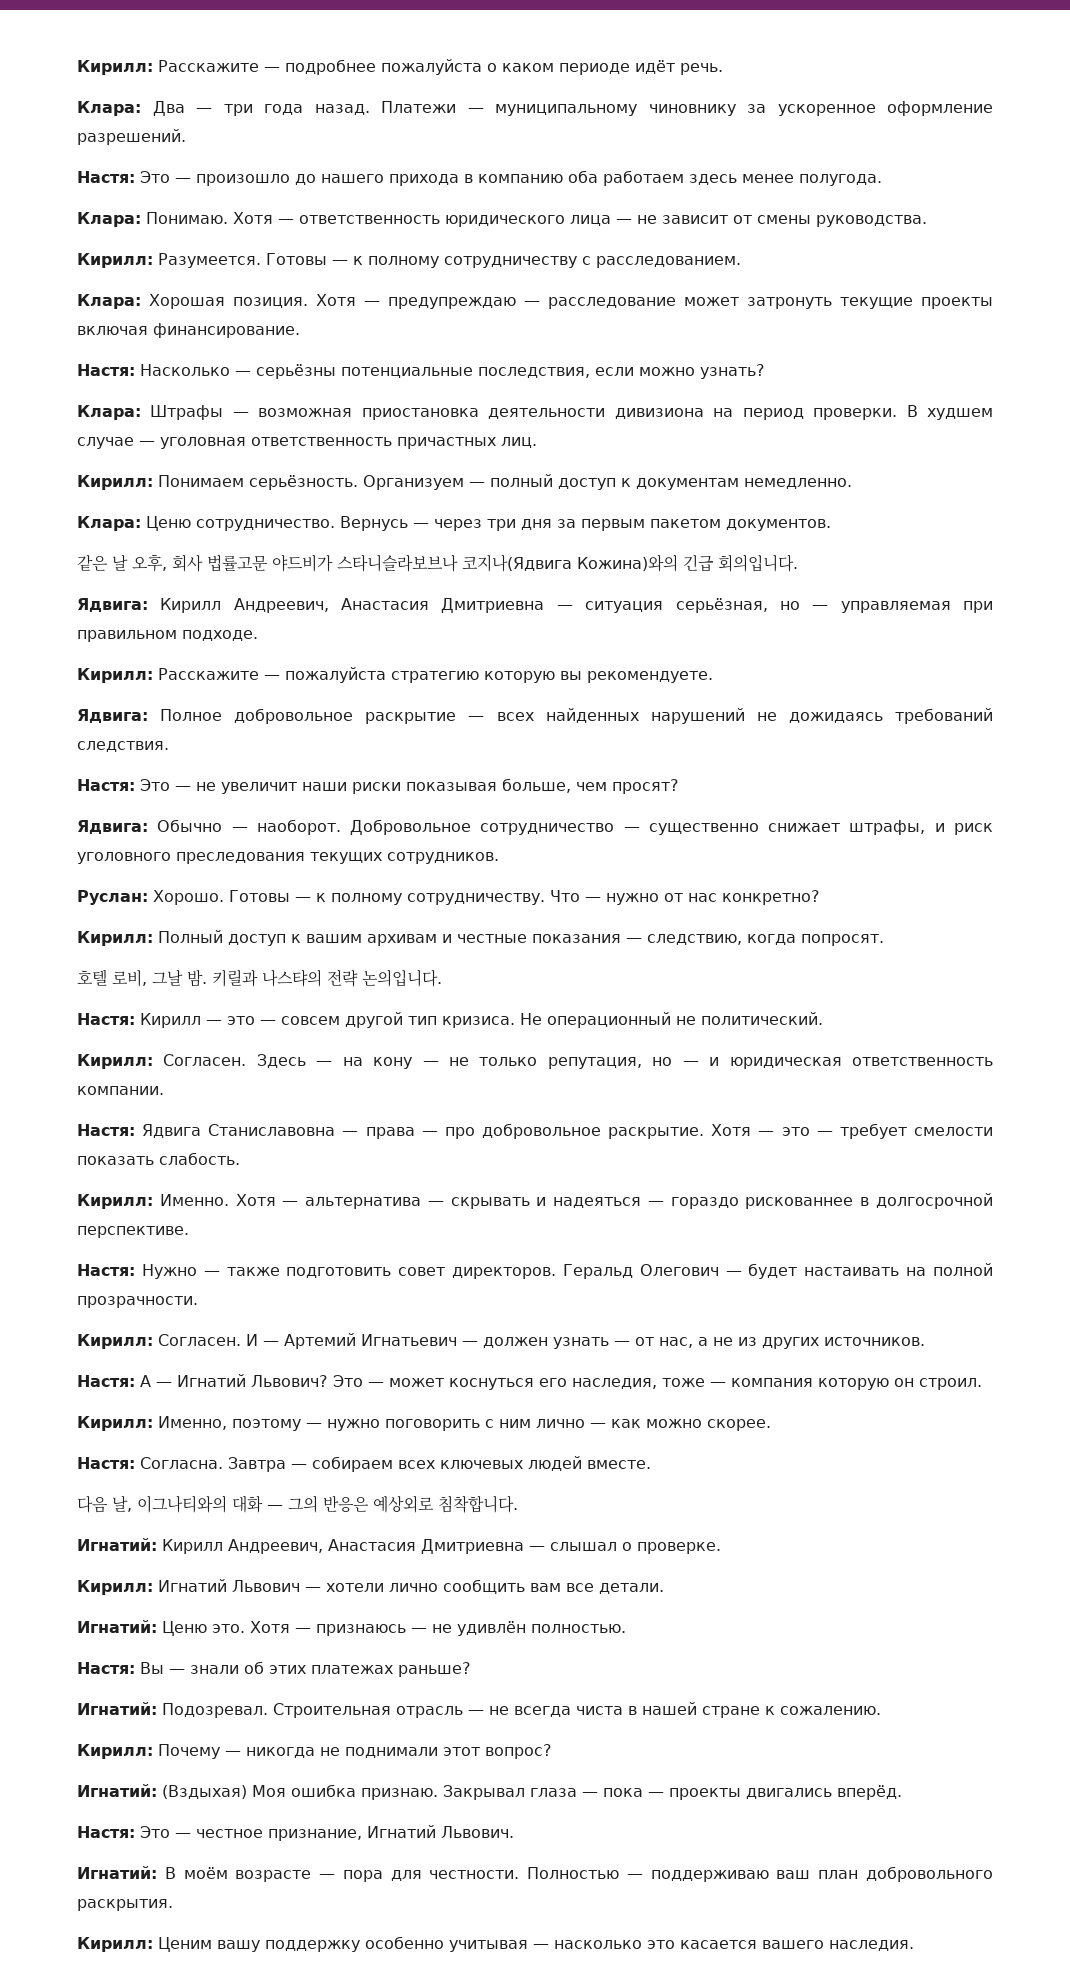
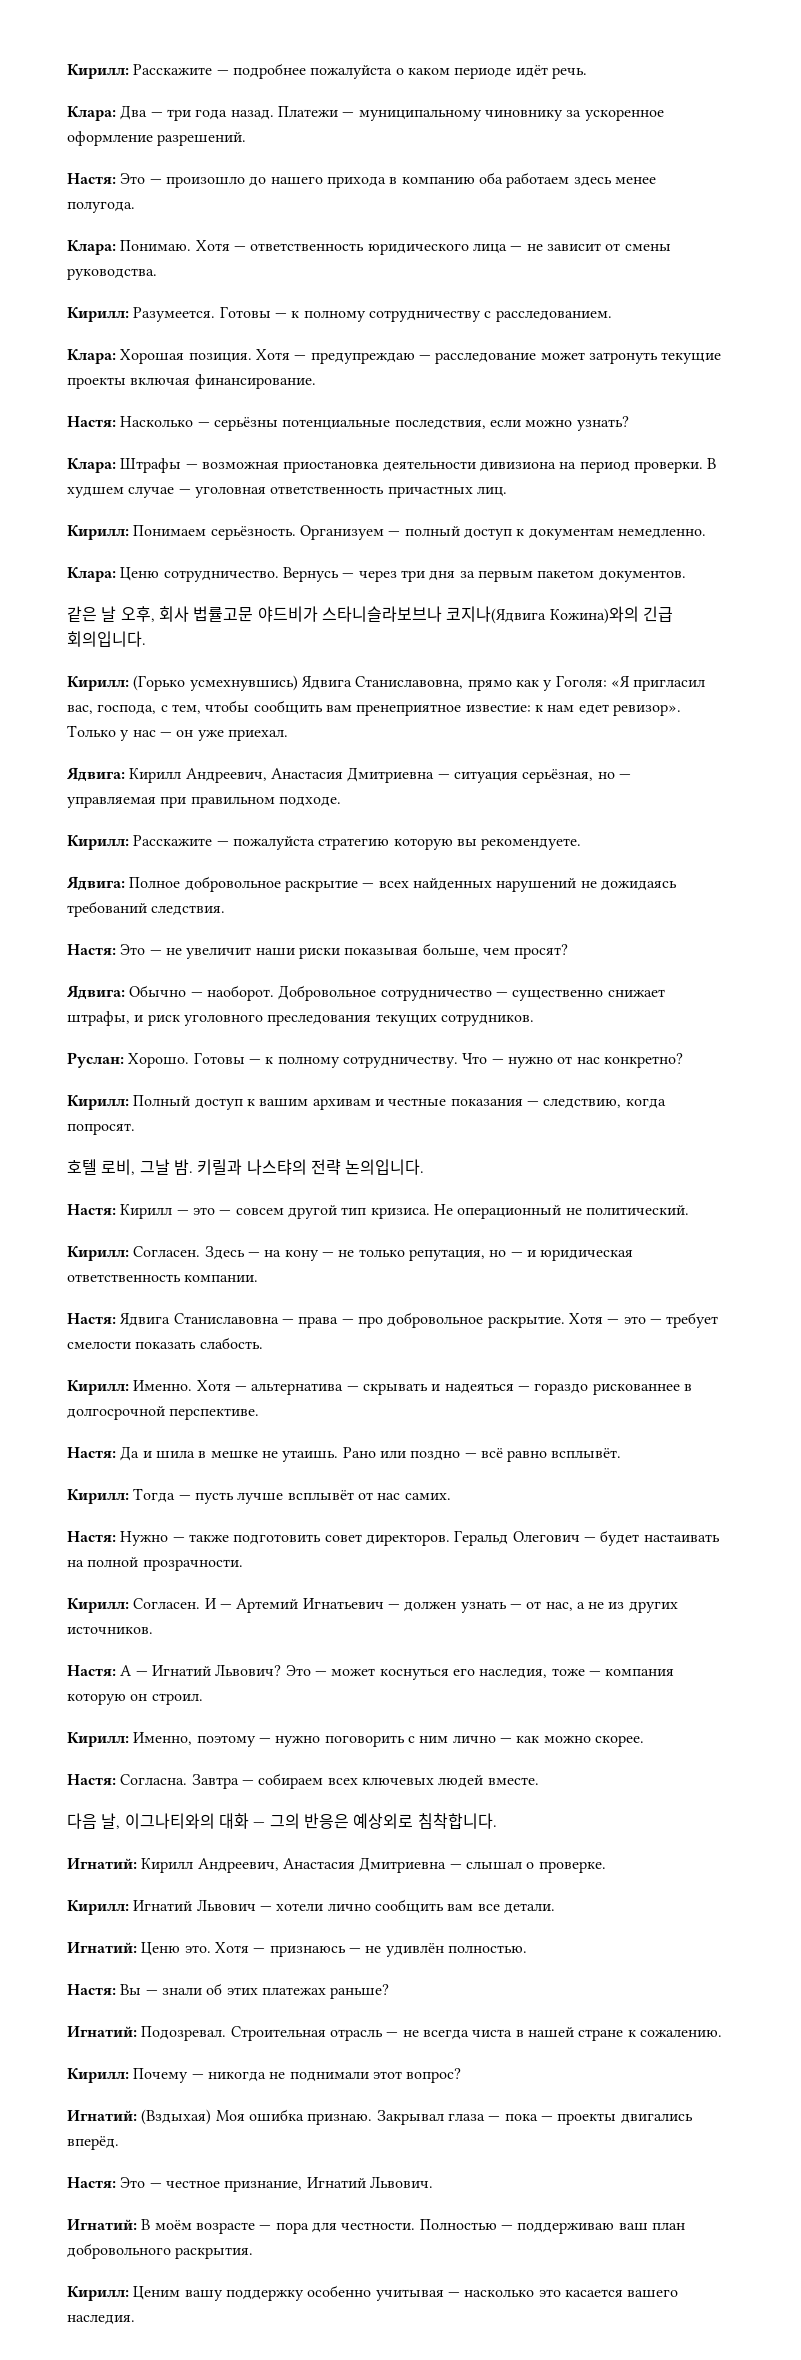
(798, 563) none -> [67,675,706,691] [67,700,681,716] [67,725,288,741] // Кирилл: (Горько усмехнувшись) Ядвига Станиславовна, прямо как у Гоголя: «Я пригласил вас, господа, с тем, чтобы сообщить вам пренеприятное известие: к нам едет ревизор». Только у нас — он уже приехал.
(189, 1232) none -> [67,1446,622,1462] [67,1488,451,1504] // Настя: Да и шила в мешке не утаишь. Рано или поздно — всё равно всплывёт. // Кирилл: Тогда — пусть лучше всплывёт от нас самих.

